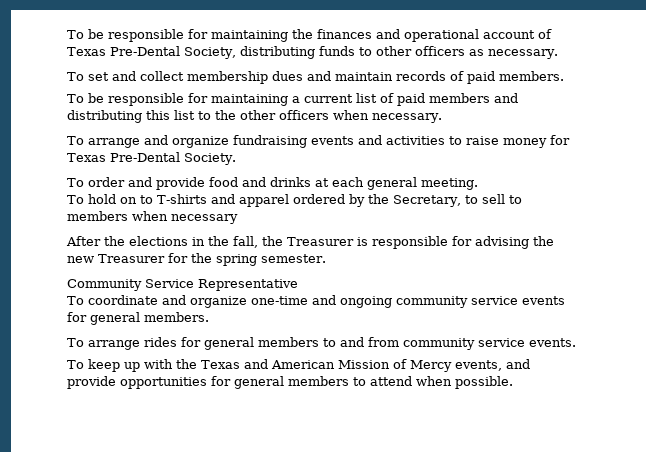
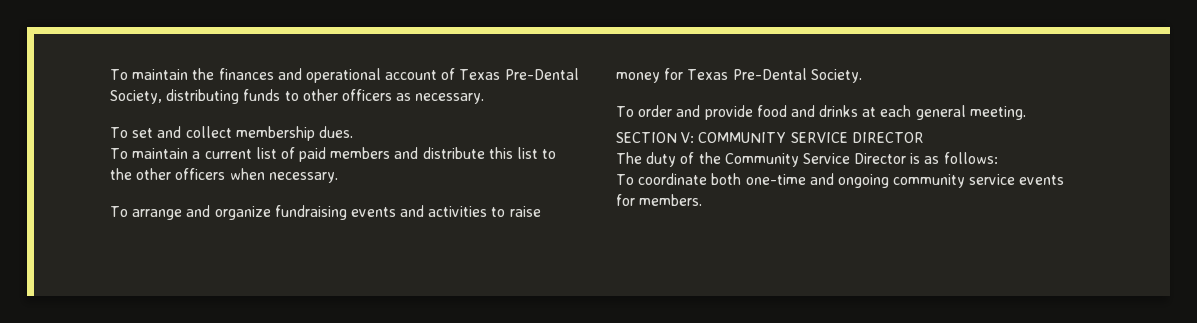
[67,29,288,42] To be responsible for maintaining -> [110,69,189,80] To maintain
[271,71,564,84] [67,93,288,106] dues and maintain records of paid members. // To be responsible for maintaining -> [318,126,353,138] [110,148,189,159] dues. // To maintain
[67,110,142,123] distributing -> [422,147,485,159] distribute
[67,194,522,207] [67,211,238,224] [66,236,554,249] [67,253,326,266] [67,279,298,291] To hold on to T-shirts and apparel ordered by the Secretary, to sell to members when necessary // After the elections in the fall, the Treasurer is responsible for advising the new Treasurer for the spring semester. // Community Service Representative -> [616,132,924,143] [616,152,998,167] SECTION V: COMMUNITY SERVICE DIRECTOR // The duty of the Community Service Director is as follows:
[161,295,247,308] and organize -> [711,173,742,185] both
[90,312,209,325] [67,337,576,350] [67,359,530,372] [67,376,513,389] general members. // To arrange rides for general members to and from community service events. // To keep up with the Texas and American Mission of Mercy events, and provide opportunities for general members to attend when possible. -> [639,194,703,206] members.

